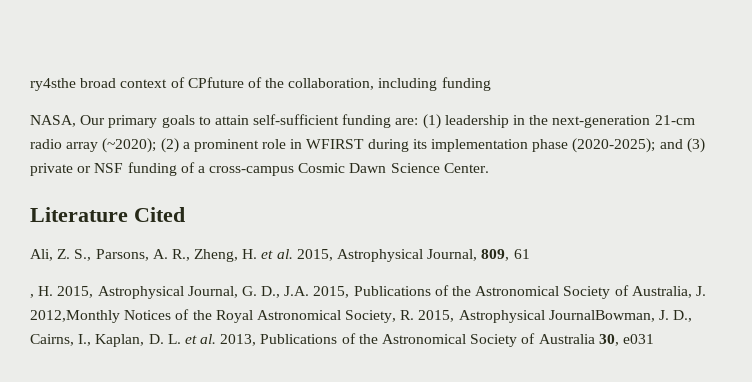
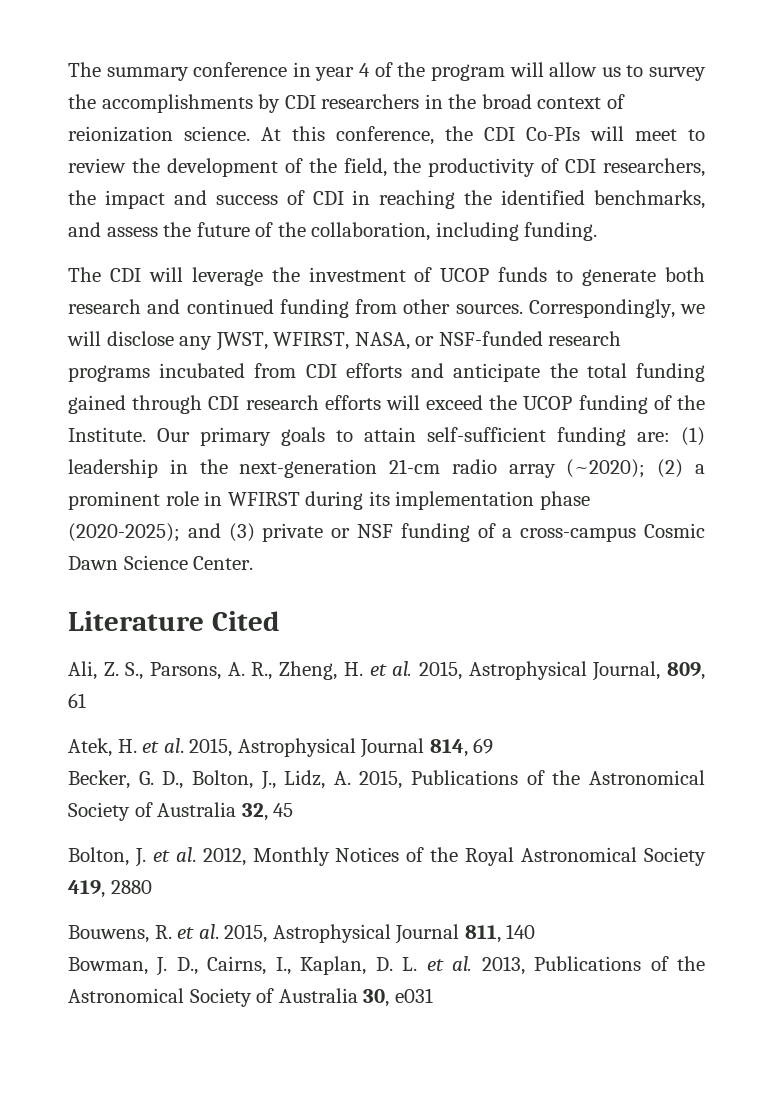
[30,77,491,91] [30,115,76,127] ry4sthe broad context of CPfuture of the collaboration, including funding // NASA, -> [68,62,707,81] [68,94,625,113] [68,126,705,145] [68,158,705,177] [68,190,705,209] [68,222,598,241] [68,267,705,286] [68,299,705,318] [67,331,622,351] [68,363,705,382] [68,395,705,414] [68,427,146,442] The summary conference in year 4 of the program will allow us to survey the accomplishments by CDI researchers in the broad context of reionization science. At this conference, the CDI Co-PIs will meet to review the development of the field, the productivity of CDI researchers, the impact and success of CDI in reaching the identified benchmarks, and assess the future of the collaboration, including funding. // The CDI will leverage the investment of UCOP funds to generate both research and continued funding from other sources. Correspondingly, we will disclose any JWST, WFIRST, NASA, or NSF-funded research programs incubated from CDI efforts and anticipate the total funding gained through CDI research efforts will exceed the UCOP funding of the Institute.
[30,286,310,299] , H. 2015, Astrophysical Journal, G. D., J.A. -> [68,738,494,758] [68,770,351,790] Atek, H. et al. 2015, Astrophysical Journal 814, 69 // Becker, G. D., Bolton, J., Lidz, A.
[631,286,706,298] [30,310,120,323] Australia, J. 2012,Monthly -> [157,802,294,821] [68,847,330,867] Australia 32, 45 // Bolton, J. et al. 2012, Monthly
[345,310,655,323] Society, R. 2015, Astrophysical JournalBowman, -> [644,847,707,866] [68,880,152,898] [68,924,536,944] [68,957,148,975] Society 419, 2880 // Bouwens, R. et al. 2015, Astrophysical Journal 811, 140 // Bowman,

